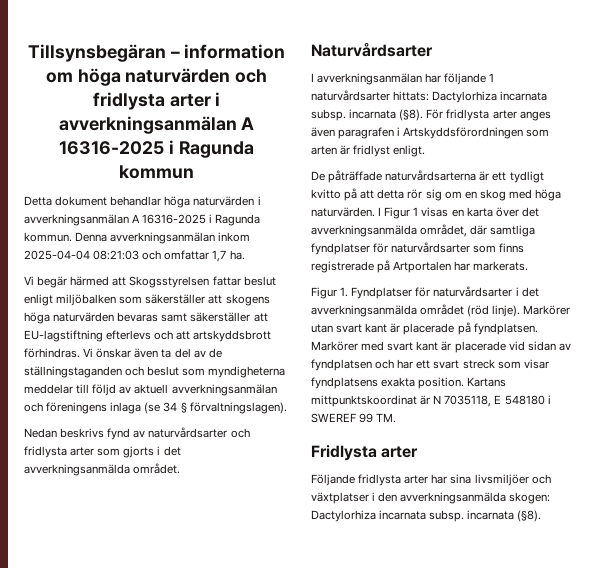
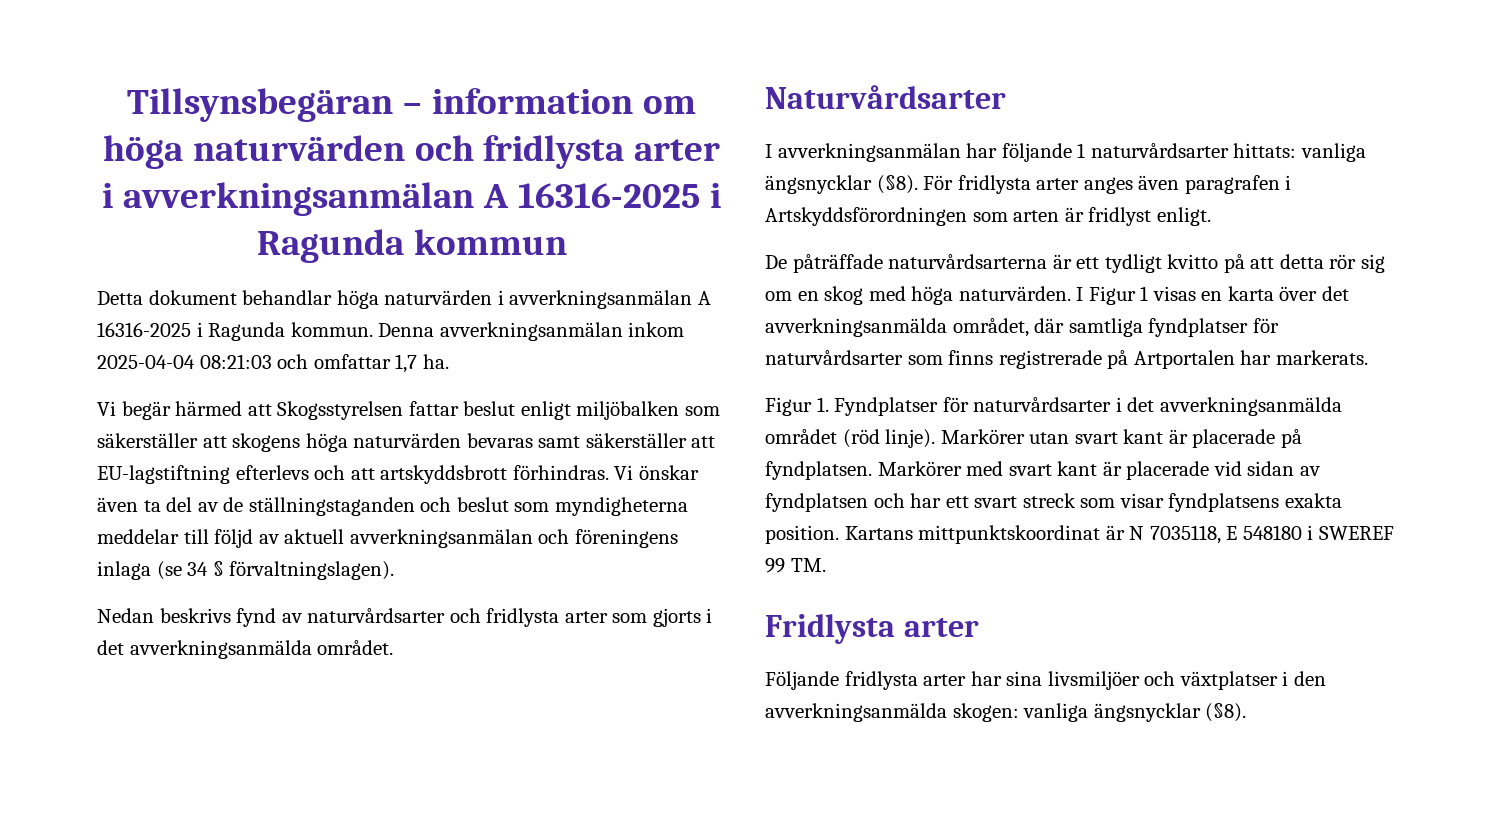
[432,91,548,103] [311,109,397,121] Dactylorhiza incarnata subsp. incarnata -> [1300,143,1366,162] [765,175,872,194] vanliga ängsnycklar
[311,510,515,522] Dactylorhiza incarnata subsp. incarnata -> [1023,703,1201,722] vanliga ängsnycklar

